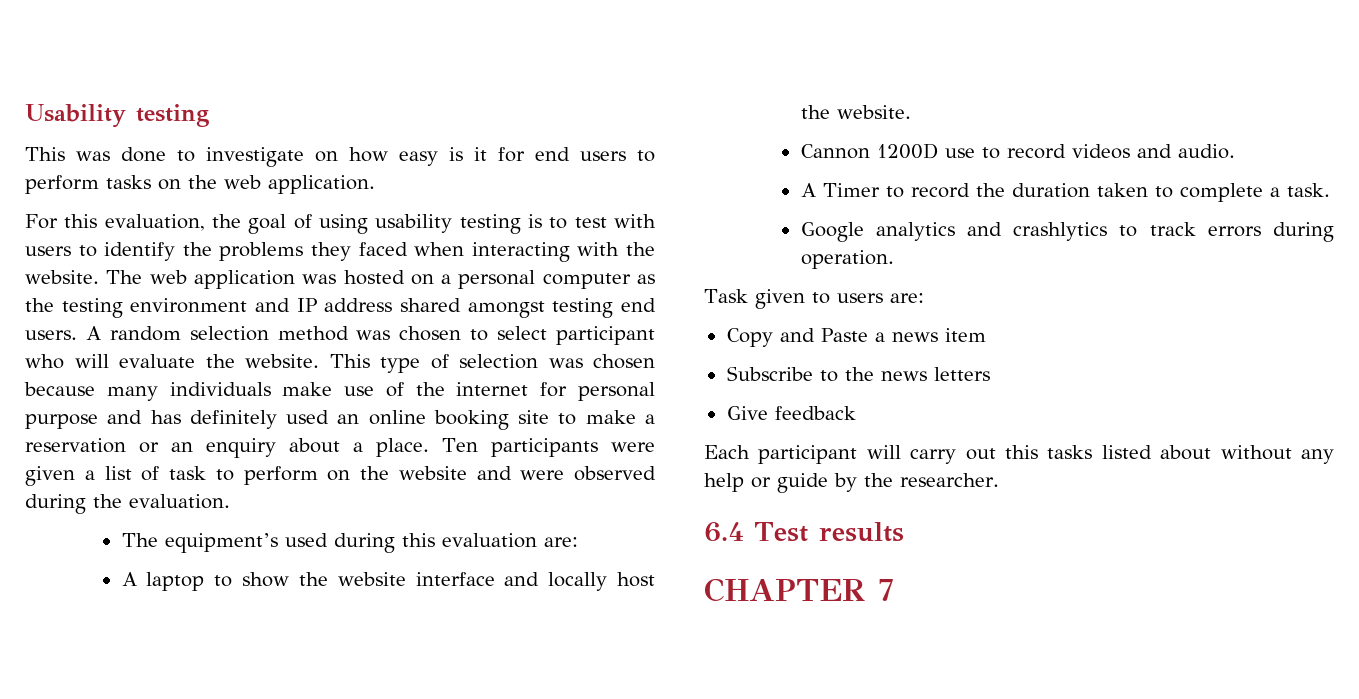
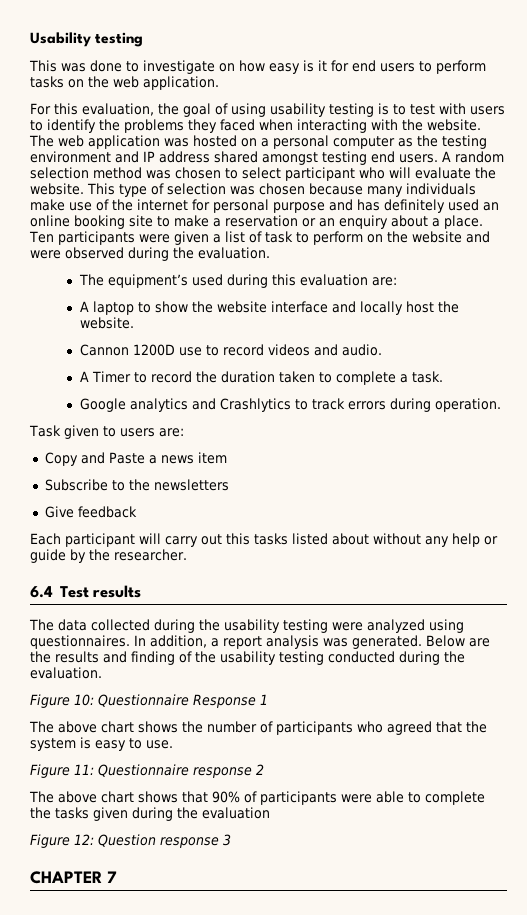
[1013,222,1108,241] crashlytics -> [219,398,291,412] Crashlytics
[880,367,990,381] news letters -> [153,479,229,491] newsletters
(905, 532) none -> [29,619,464,633] [30,635,490,649] [30,651,465,665] [30,667,102,679] [30,694,268,708] [29,721,487,735] [30,737,173,751] [30,764,264,778] [29,791,485,805] [30,807,270,821] [30,834,231,848] // The data collected during the usability testing were analyzed using questionnaires. In addition, a report analysis was generated. Below are the results and finding of the usability testing conducted during the evaluation. // Figure 10: Questionnaire Response 1 // The above chart shows the number of participants who agreed that the system is easy to use. // Figure 11: Questionnaire response 2 // The above chart shows that 90% of participants were able to complete the tasks given during the evaluation // Figure 12: Question response 3

